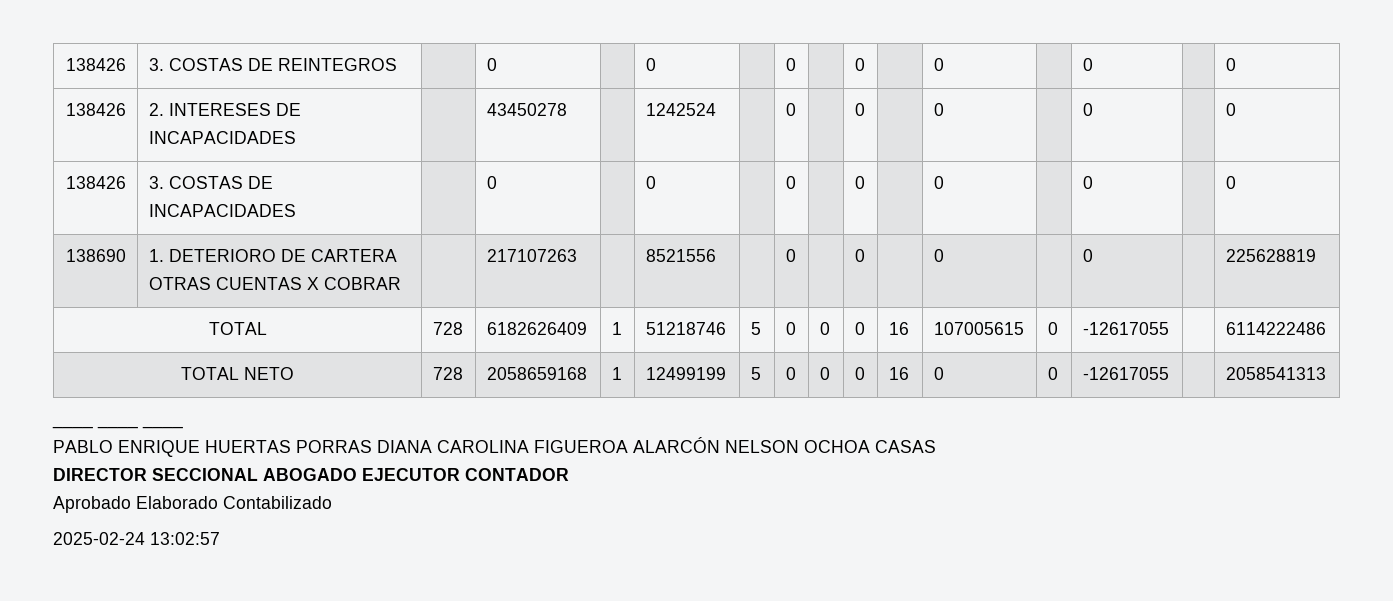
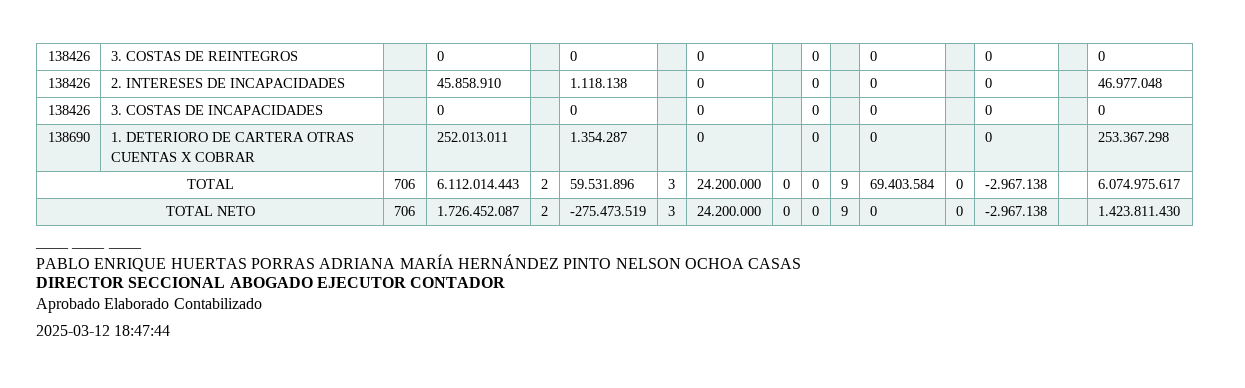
[486,103,567,116] [645,103,716,116] [785,103,796,116] [854,103,865,116] [933,103,944,116] [1082,103,1093,116] [1225,103,1236,116] 43450278 | | 1242524 | | 0 | | 0 | | 0 | | 0 | | 0 -> [436,78,501,88] [569,78,627,88] [696,78,704,88] [811,78,819,88] [869,78,877,88] [984,78,992,88] [1097,78,1162,88] 45.858.910 | | 1.118.138 | | 0 | | 0 | | 0 | | 0 | | 46.977.048
[486,249,577,262] [645,249,716,262] [785,249,796,262] [854,249,865,262] [933,249,944,262] [1082,249,1093,262] [1225,249,1316,262] 217107263 | | 8521556 | | 0 | | 0 | | 0 | | 0 | | 225628819 -> [436,132,508,142] [569,132,627,142] [696,132,704,142] [811,132,819,142] [869,132,877,142] [984,132,992,142] [1097,132,1169,142] 252.013.011 | | 1.354.287 | | 0 | | 0 | | 0 | | 0 | | 253.367.298
[432,322,463,335] [486,322,587,335] [611,322,622,335] [645,322,726,335] [750,322,761,335] [785,322,796,335] [819,322,830,335] [854,322,865,335] [888,322,909,335] [933,322,1024,335] [1047,322,1058,335] [1082,322,1169,335] [1225,322,1326,335] 728 | 6182626409 | 1 | 51218746 | 5 | 0 | 0 | 0 | 16 | 107005615 | 0 | -12617055 | | 6114222486 -> [393,179,415,189] [436,179,519,189] [540,179,548,189] [569,179,634,189] [667,179,675,189] [696,179,761,189] [782,179,790,189] [811,179,819,189] [840,179,848,189] [869,179,935,189] [955,179,963,189] [984,179,1047,189] [1097,179,1180,189] 706 | 6.112.014.443 | 2 | 59.531.896 | 3 | 24.200.000 | 0 | 0 | 9 | 69.403.584 | 0 | -2.967.138 | | 6.074.975.617
[432,367,463,380] [486,367,587,380] [611,367,622,380] [645,367,726,380] [750,367,761,380] [785,367,796,380] [819,367,830,380] [854,367,865,380] [888,367,909,380] [933,367,944,380] [1047,367,1058,380] [1082,367,1169,380] [1225,367,1326,380] 728 | 2058659168 | 1 | 12499199 | 5 | 0 | 0 | 0 | 16 | 0 | 0 | -12617055 | | 2058541313 -> [393,206,415,216] [436,206,519,216] [540,206,548,216] [569,206,646,216] [667,206,675,216] [696,206,761,216] [782,206,790,216] [811,206,819,216] [840,206,848,216] [869,206,877,216] [955,206,963,216] [984,206,1047,216] [1097,206,1180,216] 706 | 1.726.452.087 | 2 | -275.473.519 | 3 | 24.200.000 | 0 | 0 | 9 | 0 | 0 | -2.967.138 | | 1.423.811.430
[377,437,720,453] DIANA CAROLINA FIGUEROA ALARCÓN -> [319,254,612,269] ADRIANA MARÍA HERNÁNDEZ PINTO
[53,532,220,545] 2025-02-24 13:02:57 -> [36,325,171,336] 2025-03-12 18:47:44

